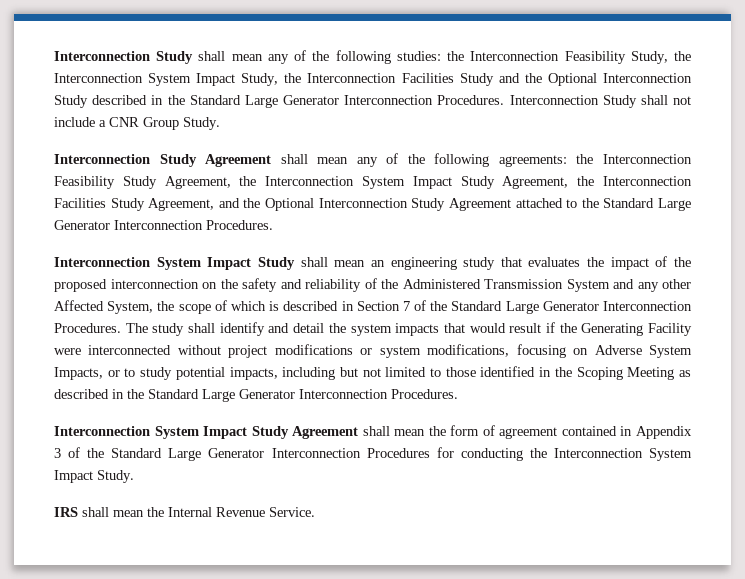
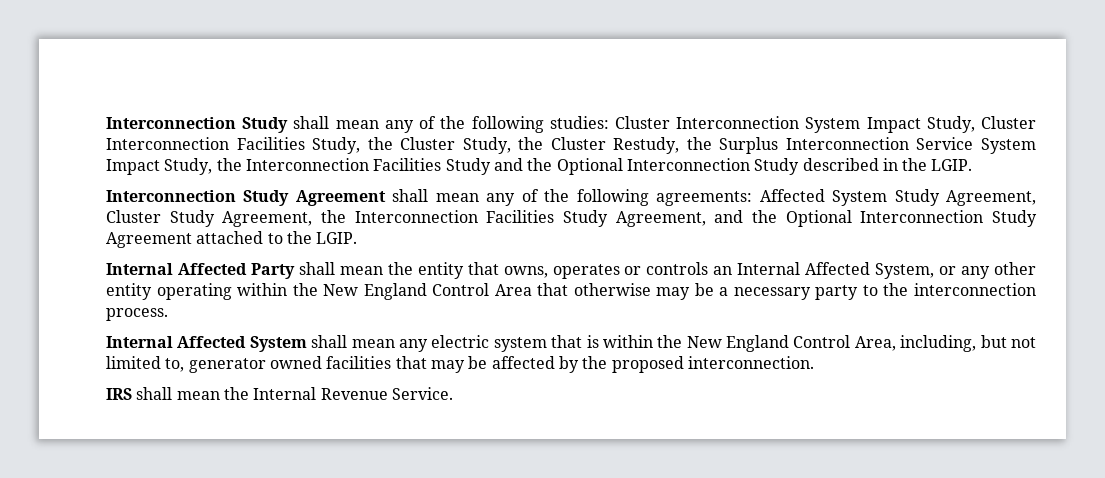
[447,51,691,64] [54,73,143,83] the Interconnection Feasibility Study, the Interconnection -> [614,116,1036,133] [106,137,974,154] Cluster Interconnection System Impact Study, Cluster Interconnection Facilities Study, the Cluster Study, the Cluster Restudy, the Surplus Interconnection Service
[189,95,691,108] [54,117,220,130] Standard Large Generator Interconnection Procedures. Interconnection Study shall not include a CNR Group Study. -> [931,159,973,171] LGIP.
[576,154,692,164] [54,176,452,189] the Interconnection Feasibility Study Agreement, the Interconnection System Impact -> [759,189,1036,206] [106,210,161,223] Affected System Study Agreement, Cluster
[603,198,692,211] [54,220,273,230] [54,256,691,270] [54,278,691,292] [54,300,692,314] [54,322,692,336] [54,344,693,358] [54,366,691,380] [54,389,458,402] [54,425,693,439] [54,447,692,461] [54,470,134,483] Standard Large Generator Interconnection Procedures. // Interconnection System Impact Study shall mean an engineering study that evaluates the impact of the proposed interconnection on the safety and reliability of the Administered Transmission System and any other Affected System, the scope of which is described in Section 7 of the Standard Large Generator Interconnection Procedures. The study shall identify and detail the system impacts that would result if the Generating Facility were interconnected without project modifications or system modifications, focusing on Adverse System Impacts, or to study potential impacts, including but not limited to those identified in the Scoping Meeting as described in the Standard Large Generator Interconnection Procedures. // Interconnection System Impact Study Agreement shall mean the form of agreement contained in Appendix 3 of the Standard Large Generator Interconnection Procedures for conducting the Interconnection System Impact Study. -> [316,232,358,244] [106,262,1037,279] [106,283,1036,300] [106,308,168,321] [106,335,1037,352] [106,356,814,373] LGIP. // Internal Affected Party shall mean the entity that owns, operates or controls an Internal Affected System, or any other entity operating within the New England Control Area that otherwise may be a necessary party to the interconnection process. // Internal Affected System shall mean any electric system that is within the New England Control Area, including, but not limited to, generator owned facilities that may be affected by the proposed interconnection.

